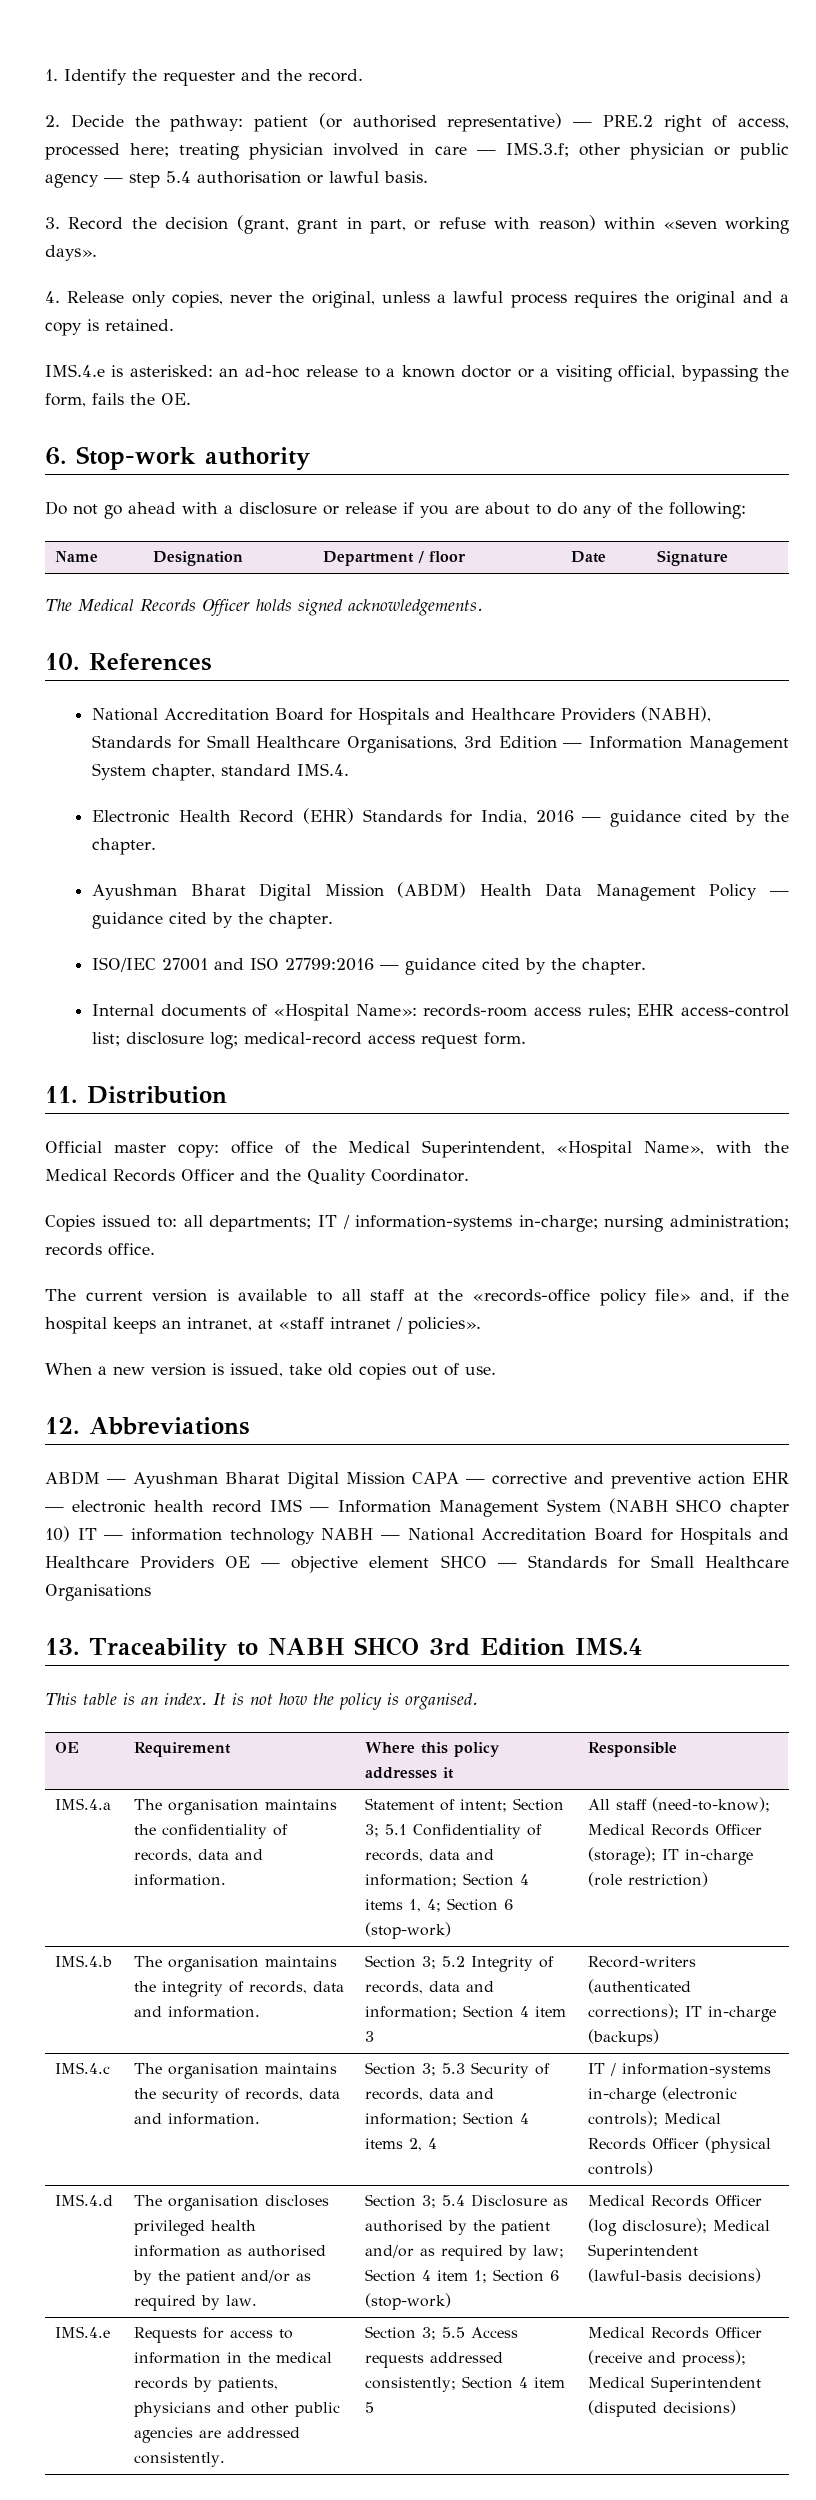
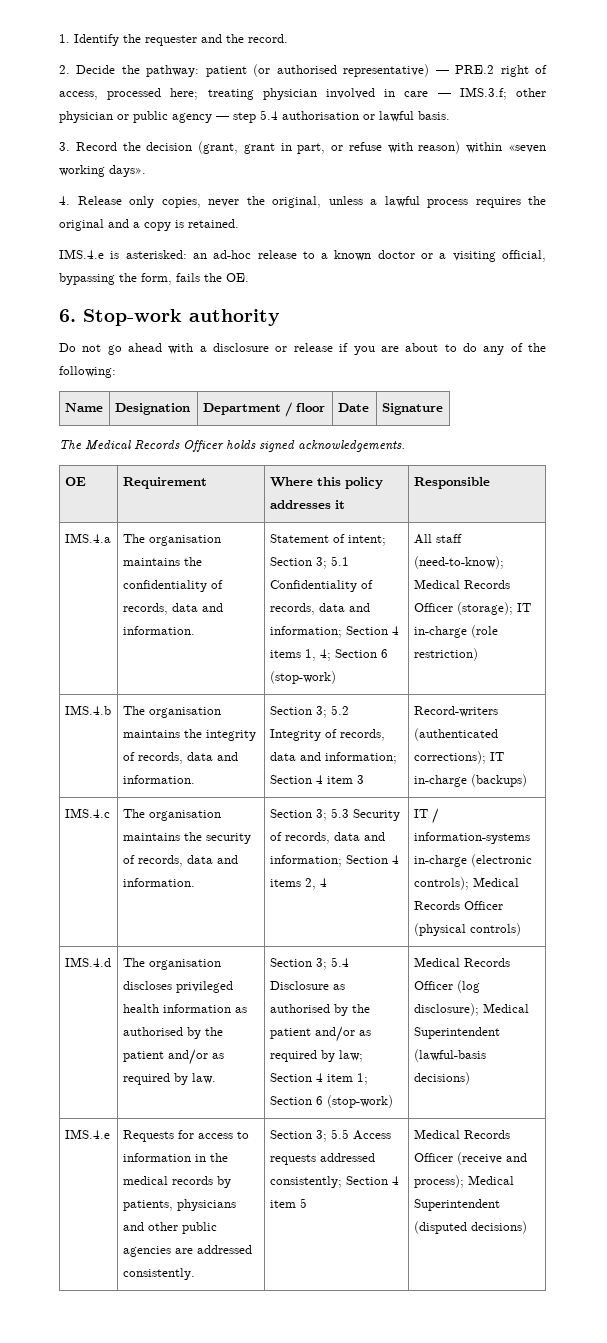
[45,653,212,671] [92,706,712,725] [92,735,789,753] [92,763,350,781] [92,808,789,827] [92,838,157,855] [92,882,789,901] [92,912,334,929] [92,957,647,975] [92,1004,789,1021] [92,1032,527,1049] [45,1086,227,1104] [45,1140,789,1158] [45,1169,469,1185] [45,1215,790,1232] [45,1243,155,1256] [45,1289,790,1306] [45,1317,481,1334] [45,1363,496,1380] [45,1417,250,1435] [45,1471,790,1489] [45,1498,789,1517] [45,1526,789,1545] [45,1555,789,1573] [45,1584,151,1601] [45,1637,642,1662] [45,1693,478,1710] // 10. References // National Accreditation Board for Hospitals and Healthcare Providers (NABH), Standards for Small Healthcare Organisations, 3rd Edition — Information Management System chapter, standard IMS.4. // Electronic Health Record (EHR) Standards for India, 2016 — guidance cited by the chapter. // Ayushman Bharat Digital Mission (ABDM) Health Data Management Policy — guidance cited by the chapter. // ISO/IEC 27001 and ISO 27799:2016 — guidance cited by the chapter. // Internal documents of «Hospital Name»: records-room access rules; EHR access-control list; disclosure log; medical-record access request form. // 11. Distribution // Official master copy: office of the Medical Superintendent, «Hospital Name», with the Medical Records Officer and the Quality Coordinator. // Copies issued to: all departments; IT / information-systems in-charge; nursing administration; records office. // The current version is available to all staff at the «records-office policy file» and, if the hospital keeps an intranet, at «staff intranet / policies». // When a new version is issued, take old copies out of use. // 12. Abbreviations // ABDM — Ayushman Bharat Digital Mission CAPA — corrective and preventive action EHR — electronic health record IMS — Information Management System (NABH SHCO chapter 10) IT — information technology NABH — National Accreditation Board for Hospitals and Healthcare Providers OE — objective element SHCO — Standards for Small Healthcare Organisations // 13. Traceability to NABH SHCO 3rd Edition IMS.4 // This table is an index. It is not how the policy is organised. -> (405, 446) none

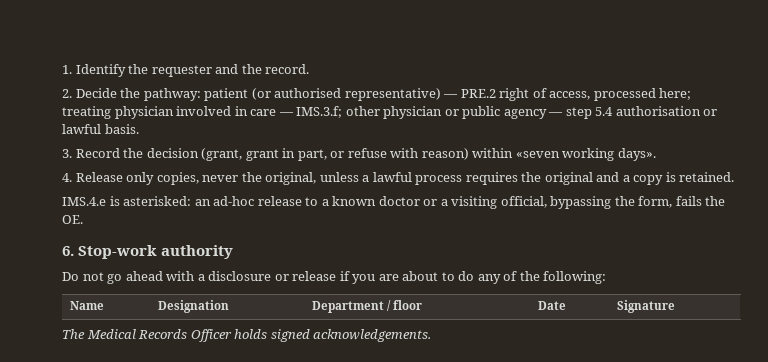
[64,477,86,486] [122,477,207,489] [269,477,383,489] [269,500,345,509] [413,477,490,489] [64,533,111,543] [122,534,221,546] [122,557,202,566] [122,580,223,592] [122,603,223,615] [122,626,195,635] [269,534,386,546] [269,556,349,569] [269,580,373,592] [269,603,370,615] [269,626,399,638] [269,649,388,661] [269,671,336,684] [413,534,462,544] [413,556,504,569] [413,579,510,589] [413,602,531,615] [413,625,498,638] [413,648,478,661] [64,705,111,715] [122,706,221,718] [122,729,256,741] [122,752,238,764] [122,775,195,784] [269,705,349,718] [269,729,385,741] [269,752,397,764] [269,775,364,784] [413,706,498,717] [413,728,498,741] [413,751,504,764] [413,774,527,787] [64,808,110,818] [122,809,221,821] [122,832,251,844] [122,855,238,867] [122,878,195,887] [269,808,400,821] [269,832,385,844] [269,855,399,867] [269,878,327,890] [413,808,439,824] [413,832,530,844] [413,854,532,867] [413,877,519,890] [413,901,503,910] [413,923,521,936] [64,957,111,967] [122,958,221,970] [122,981,233,993] [122,1004,247,1013] [122,1027,223,1039] [122,1049,224,1065] [122,1073,216,1085] [269,957,349,970] [269,981,345,990] [269,1004,370,1016] [269,1026,371,1042] [269,1050,363,1062] [269,1073,368,1085] [269,1095,393,1108] [413,957,510,967] [413,980,480,993] [413,1003,529,1016] [413,1027,500,1039] [413,1049,486,1062] [413,1072,470,1085] [64,1129,110,1139] [122,1130,249,1142] [122,1153,228,1162] [122,1176,231,1188] [122,1199,236,1211] [122,1222,217,1234] [122,1245,252,1257] [122,1268,195,1280] [269,1129,391,1142] [269,1153,375,1165] [269,1176,399,1188] [269,1198,307,1208] [413,1129,510,1139] [413,1152,527,1165] [413,1175,514,1188] [413,1199,500,1211] [413,1221,527,1234] // OE | Requirement | Where this policy addresses it | Responsible // IMS.4.a | The organisation maintains the confidentiality of records, data and information. | Statement of intent; Section 3; 5.1 Confidentiality of records, data and information; Section 4 items 1, 4; Section 6 (stop-work) | All staff (need-to-know); Medical Records Officer (storage); IT in-charge (role restriction) // IMS.4.b | The organisation maintains the integrity of records, data and information. | Section 3; 5.2 Integrity of records, data and information; Section 4 item 3 | Record-writers (authenticated corrections); IT in-charge (backups) // IMS.4.c | The organisation maintains the security of records, data and information. | Section 3; 5.3 Security of records, data and information; Section 4 items 2, 4 | IT / information-systems in-charge (electronic controls); Medical Records Officer (physical controls) // IMS.4.d | The organisation discloses privileged health information as authorised by the patient and/or as required by law. | Section 3; 5.4 Disclosure as authorised by the patient and/or as required by law; Section 4 item 1; Section 6 (stop-work) | Medical Records Officer (log disclosure); Medical Superintendent (lawful-basis decisions) // IMS.4.e | Requests for access to information in the medical records by patients, physicians and other public agencies are addressed consistently. | Section 3; 5.5 Access requests addressed consistently; Section 4 item 5 | Medical Records Officer (receive and process); Medical Superintendent (disputed decisions) -> (432, 335) none

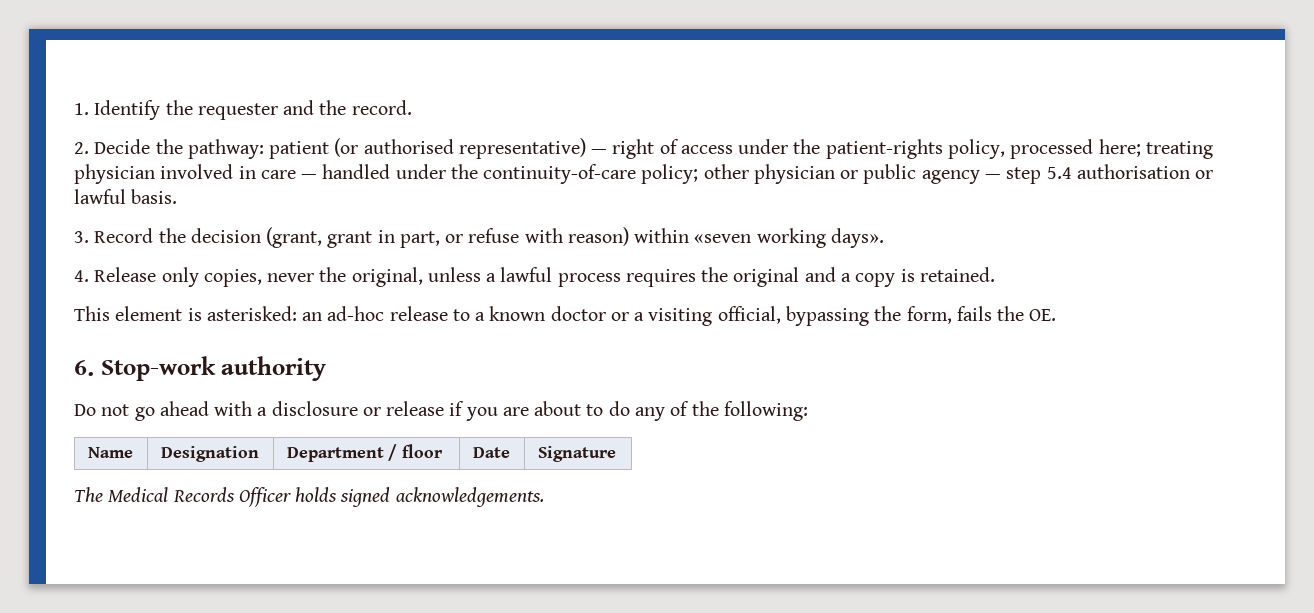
[460,89,496,98] PRE.2 -> (608, 151) none
[549,91,591,100] access, -> [680,139,1005,159] access under the patient-rights policy,
[296,106,343,118] IMS.3.f; -> [322,164,699,184] handled under the continuity-of-care policy;
[62,197,106,206] IMS.4.e -> [74,306,183,321] This element

